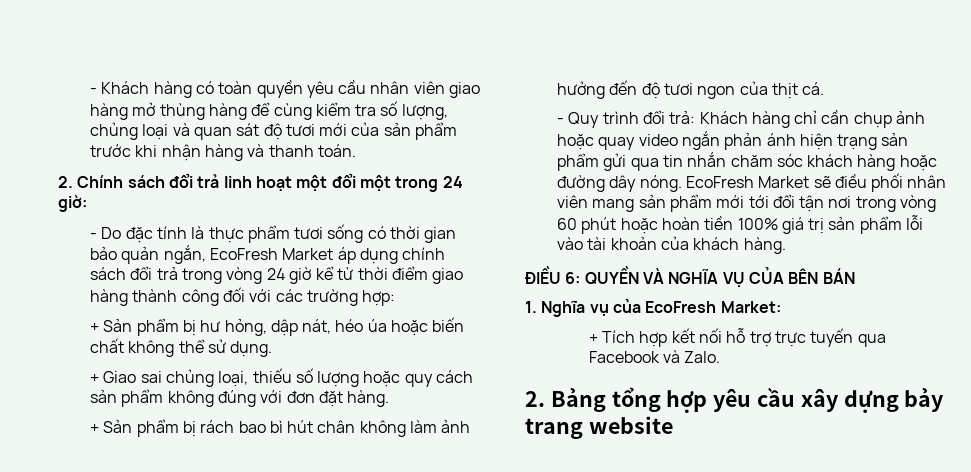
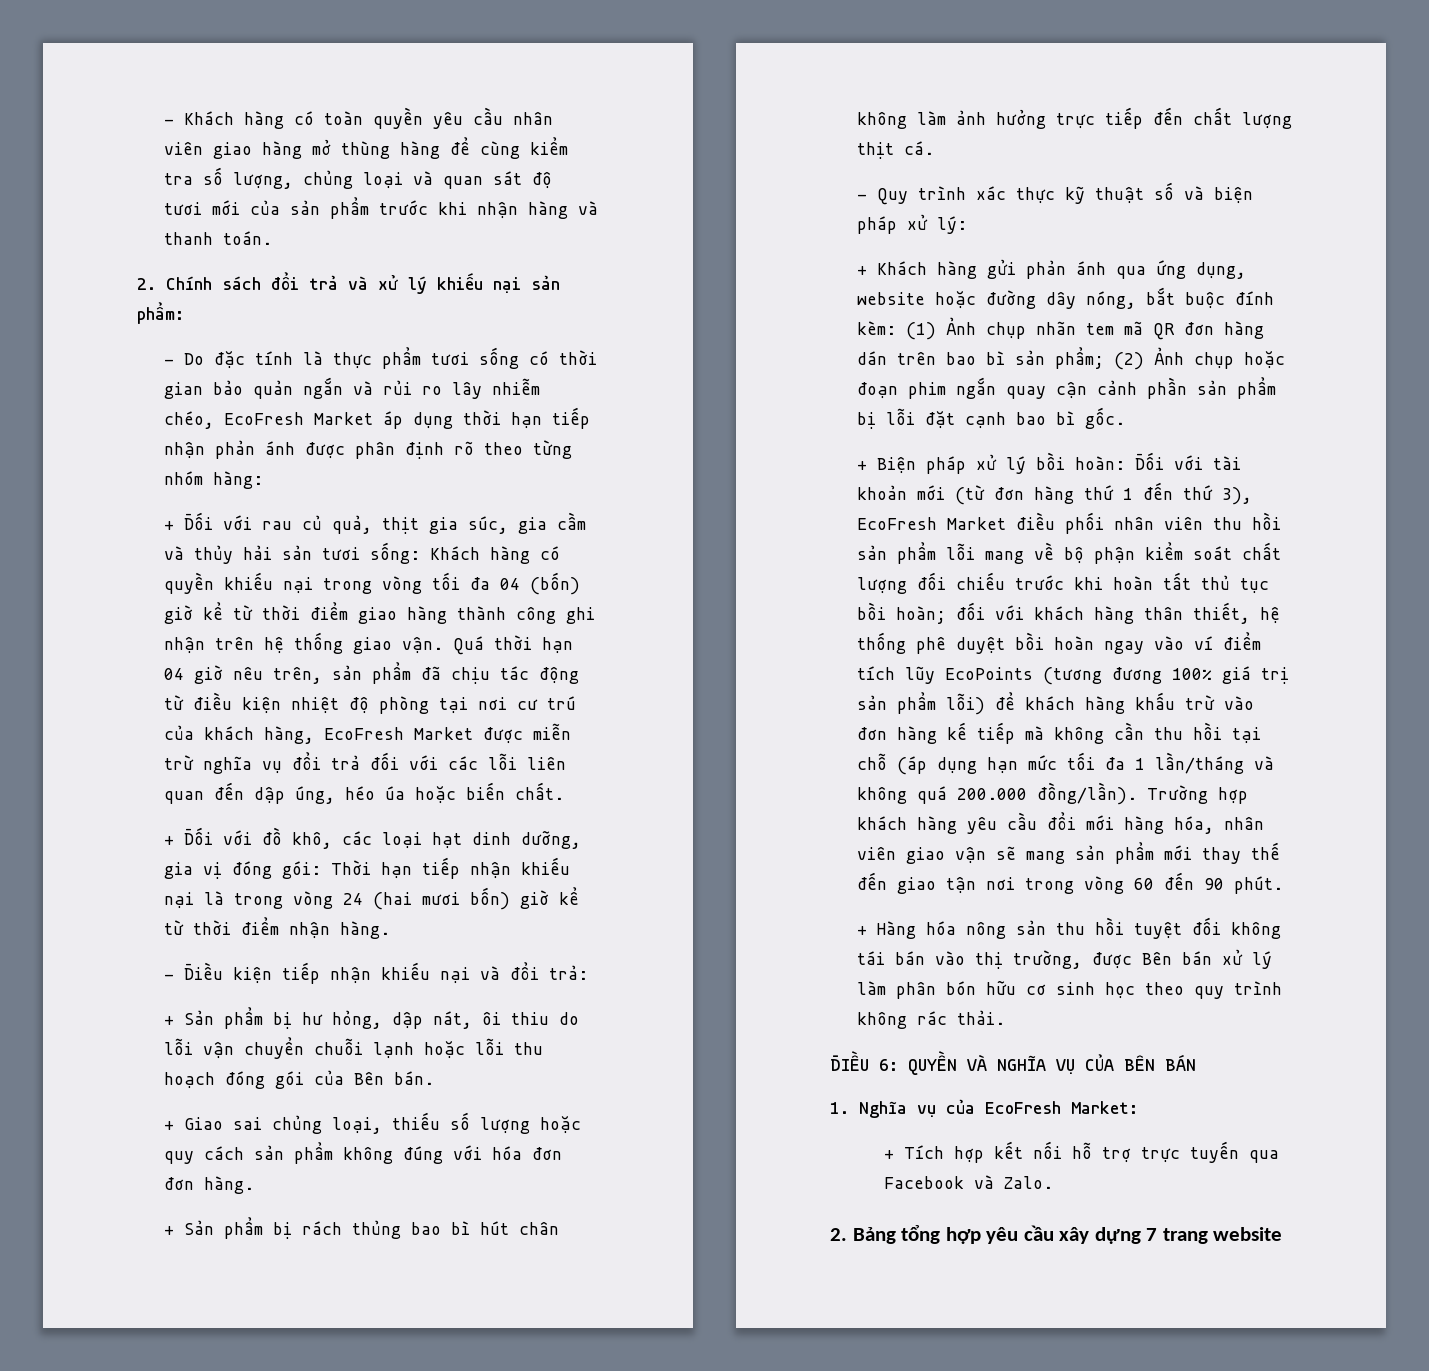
[223,173,463,192] [58,195,87,212] linh hoạt một đổi một trong 24 giờ: -> [348,273,560,294] [137,302,184,324] và xử lý khiếu nại sản phẩm:
[163,245,446,264] [89,266,285,284] ngắn, EcoFresh Market áp dụng chính sách đổi trả trong vòng 24 -> [302,377,540,399] [163,407,590,429] [163,440,572,459] [163,471,263,489] [163,512,586,534] [163,542,560,564] [163,572,580,595] ngắn và rủi ro lây nhiễm chéo, EcoFresh Market áp dụng thời hạn tiếp nhận phản ánh được phân định rõ theo từng nhóm hàng: // + Đối với rau củ quả, thịt gia súc, gia cầm và thủy hải sản tươi sống: Khách hàng có quyền khiếu nại trong vòng tối đa 04 (bốn)
[222,287,396,306] đối với các trường hợp: -> [565,607,595,624] [163,632,573,655] [163,662,579,684] [163,692,576,714] [163,723,571,744] [163,752,566,774] [163,782,564,804] [163,827,581,849] [163,857,570,879] [163,887,579,910] [163,917,390,939] [163,962,588,984] ghi nhận trên hệ thống giao vận. Quá thời hạn 04 giờ nêu trên, sản phẩm đã chịu tác động từ điều kiện nhiệt độ phòng tại nơi cư trú của khách hàng, EcoFresh Market được miễn trừ nghĩa vụ đổi trả đối với các lỗi liên quan đến dập úng, héo úa hoặc biến chất. // + Đối với đồ khô, các loại hạt dinh dưỡng, gia vị đóng gói: Thời hạn tiếp nhận khiếu nại là trong vòng 24 (hai mươi bốn) giờ kể từ thời điểm nhận hàng. // - Điều kiện tiếp nhận khiếu nại và đổi trả:
[335,317,465,336] [89,338,273,357] héo úa hoặc biến chất không thể sử dụng. -> [481,1011,579,1025] [163,1037,543,1059] [163,1070,434,1089] ôi thiu do lỗi vận chuyển chuỗi lạnh hoặc lỗi thu hoạch đóng gói của Bên bán.
[286,391,343,407] đơn đặt -> [491,1146,562,1160] [163,1177,194,1190] hóa đơn đơn
(235, 426) none -> [351,1220,401,1239] thủng
[609,80,768,99] đến độ tươi ngon của -> [1055,107,1292,129] trực tiếp đến chất lượng
[642,110,926,128] [556,131,909,150] [556,152,937,171] [556,175,831,192] đổi trả: Khách hàng chỉ cần chụp ảnh hoặc quay video ngắn phản ánh hiện trạng sản phẩm gửi qua tin nhắn chăm sóc khách hàng hoặc đường dây nóng. EcoFresh Market sẽ -> [975,182,1253,204] [856,214,967,234] [856,259,1246,279] [856,287,1274,309] [856,317,1264,340] [856,347,1285,370] [856,377,1276,399] [856,407,1125,429] [856,452,1241,474] [856,482,1252,505] [856,517,1006,530] xác thực kỹ thuật số và biện pháp xử lý: // + Khách hàng gửi phản ánh qua ứng dụng, website hoặc đường dây nóng, bắt buộc đính kèm: (1) Ảnh chụp nhãn tem mã QR đơn hàng dán trên bao bì sản phẩm; (2) Ảnh chụp hoặc đoạn phim ngắn quay cận cảnh phần sản phẩm bị lỗi đặt cạnh bao bì gốc. // + Biện pháp xử lý bồi hoàn: Đối với tài khoản mới (từ đơn hàng thứ 1 đến thứ 3), EcoFresh Market
[592,194,795,212] mang sản phẩm mới tới đổi -> [1212,512,1281,530] [856,542,1281,564] [856,572,1269,594] [856,602,1280,624] [856,632,1261,654] [856,666,1289,685] [856,692,1254,715] [856,722,1261,744] [856,752,1274,775] [856,782,1248,805] [856,812,1264,834] [856,842,1280,864] [856,872,936,894] thu hồi sản phẩm lỗi mang về bộ phận kiểm soát chất lượng đối chiếu trước khi hoàn tất thủ tục bồi hoàn; đối với khách hàng thân thiết, hệ thống phê duyệt bồi hoàn ngay vào ví điểm tích lũy EcoPoints (tương đương 100% giá trị sản phẩm lỗi) để khách hàng khấu trừ vào đơn hàng kế tiếp mà không cần thu hồi tại chỗ (áp dụng hạn mức tối đa 1 lần/tháng và không quá 200.000 đồng/lần). Trường hợp khách hàng yêu cầu đổi mới hàng hóa, nhân viên giao vận sẽ mang sản phẩm mới thay thế đến giao
[581,215,924,234] [556,236,786,254] phút hoặc hoàn tiền 100% giá trị sản phẩm lỗi vào tài khoản của khách hàng. -> [1163,872,1283,894] [856,917,1281,939] [856,949,1272,969] [856,980,1282,999] [856,1010,1005,1029] đến 90 phút. // + Hàng hóa nông sản thu hồi tuyệt đối không tái bán vào thị trường, được Bên bán xử lý làm phân bón hữu cơ sinh học theo quy trình không rác thải.
[904,388,945,412] bảy -> [1146,1228,1158,1241] 7

